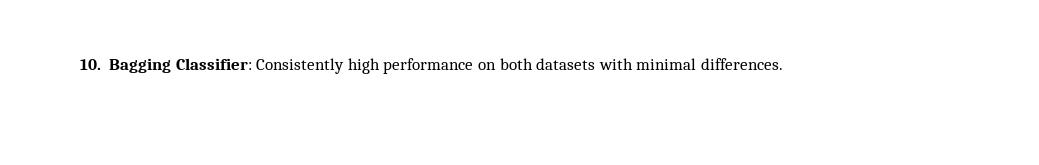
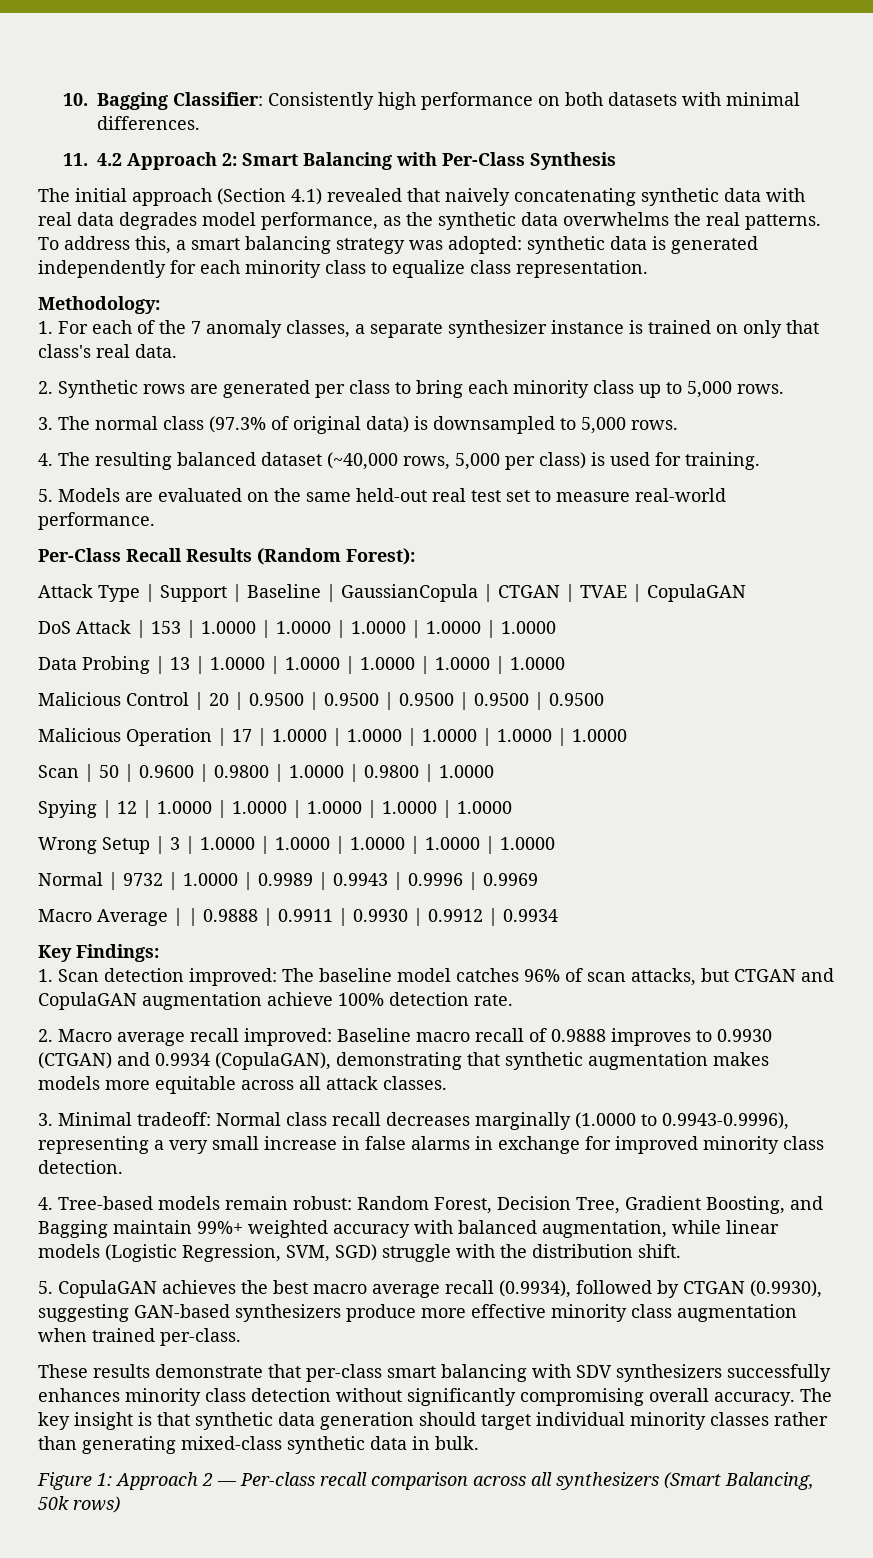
(783, 64) none -> [63,152,617,170] [38,188,805,206] [38,212,821,230] [38,236,758,254] [38,260,648,278] [38,296,160,314] [38,320,819,338] [38,344,177,358] [38,380,784,398] [38,416,678,434] [38,452,760,470] [38,488,726,502] [38,512,155,530] [38,548,415,565] [38,584,746,602] [38,620,556,638] [38,656,565,674] [38,692,604,710] [38,728,627,746] [38,764,494,782] [38,800,512,818] [38,836,555,854] [38,872,538,890] [38,908,558,926] [38,944,159,962] [38,968,834,986] [38,992,513,1010] [38,1028,772,1046] [38,1052,769,1070] [38,1076,447,1094] [38,1112,789,1130] [38,1136,824,1154] [38,1160,123,1174] [38,1196,823,1214] [38,1220,779,1238] [38,1244,681,1262] [38,1280,822,1298] [38,1304,797,1322] [38,1328,241,1346] [38,1364,831,1382] [38,1388,832,1406] [38,1412,828,1430] [38,1436,479,1454] [37,1472,814,1490] [38,1496,120,1513] // 11. 4.2 Approach 2: Smart Balancing with Per-Class Synthesis // The initial approach (Section 4.1) revealed that naively concatenating synthetic data with real data degrades model performance, as the synthetic data overwhelms the real patterns. To address this, a smart balancing strategy was adopted: synthetic data is generated independently for each minority class to equalize class representation. // Methodology: // 1. For each of the 7 anomaly classes, a separate synthesizer instance is trained on only that class's real data. // 2. Synthetic rows are generated per class to bring each minority class up to 5,000 rows. // 3. The normal class (97.3% of original data) is downsampled to 5,000 rows. // 4. The resulting balanced dataset (~40,000 rows, 5,000 per class) is used for training. // 5. Models are evaluated on the same held-out real test set to measure real-world performance. // Per-Class Recall Results (Random Forest): // Attack Type | Support | Baseline | GaussianCopula | CTGAN | TVAE | CopulaGAN // DoS Attack | 153 | 1.0000 | 1.0000 | 1.0000 | 1.0000 | 1.0000 // Data Probing | 13 | 1.0000 | 1.0000 | 1.0000 | 1.0000 | 1.0000 // Malicious Control | 20 | 0.9500 | 0.9500 | 0.9500 | 0.9500 | 0.9500 // Malicious Operation | 17 | 1.0000 | 1.0000 | 1.0000 | 1.0000 | 1.0000 // Scan | 50 | 0.9600 | 0.9800 | 1.0000 | 0.9800 | 1.0000 // Spying | 12 | 1.0000 | 1.0000 | 1.0000 | 1.0000 | 1.0000 // Wrong Setup | 3 | 1.0000 | 1.0000 | 1.0000 | 1.0000 | 1.0000 // Normal | 9732 | 1.0000 | 0.9989 | 0.9943 | 0.9996 | 0.9969 // Macro Average | | 0.9888 | 0.9911 | 0.9930 | 0.9912 | 0.9934 // Key Findings: // 1. Scan detection improved: The baseline model catches 96% of scan attacks, but CTGAN and CopulaGAN augmentation achieve 100% detection rate. // 2. Macro average recall improved: Baseline macro recall of 0.9888 improves to 0.9930 (CTGAN) and 0.9934 (CopulaGAN), demonstrating that synthetic augmentation makes models more equitable across all attack classes. // 3. Minimal tradeoff: Normal class recall decreases marginally (1.0000 to 0.9943-0.9996), representing a very small increase in false alarms in exchange for improved minority class detection. // 4. Tree-based models remain robust: Random Forest, Decision Tree, Gradient Boosting, and Bagging maintain 99%+ weighted accuracy with balanced augmentation, while linear models (Logistic Regression, SVM, SGD) struggle with the distribution shift. // 5. CopulaGAN achieves the best macro average recall (0.9934), followed by CTGAN (0.9930), suggesting GAN-based synthesizers produce more effective minority class augmentation when trained per-class. // These results demonstrate that per-class smart balancing with SDV synthesizers successfully enhances minority class detection without significantly compromising overall accuracy. The key insight is that synthetic data generation should target individual minority classes rather than generating mixed-class synthetic data in bulk. // Figure 1: Approach 2 — Per-class recall comparison across all synthesizers (Smart Balancing, 50k rows)

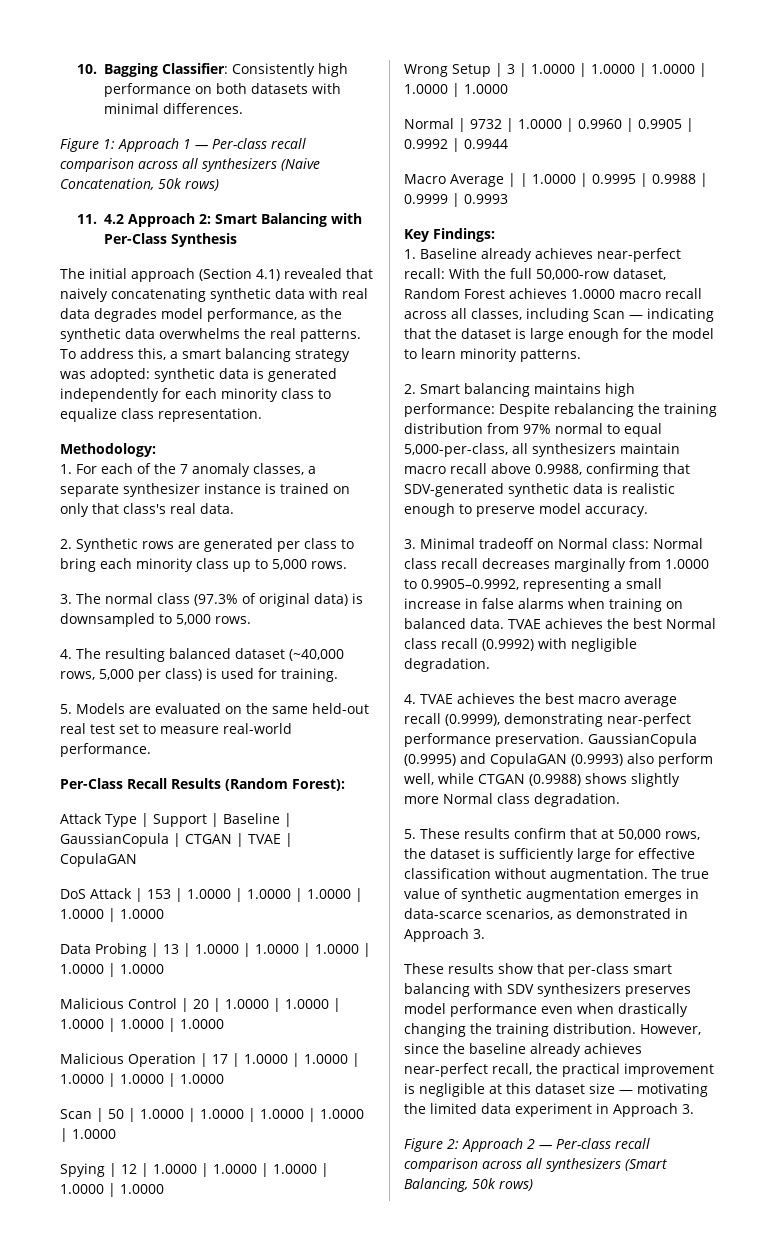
(201, 123) none -> [60,138,306,152] [60,158,320,172] [60,178,219,191] // Figure 1: Approach 1 — Per-class recall comparison across all synthesizers (Naive Concatenation, 50k rows)
[249,692,604,710] 0.9500 | 0.9500 | 0.9500 | 0.9500 | 0.9500 -> [225,998,341,1012] [60,1018,224,1032] 1.0000 | 1.0000 | 1.0000 | 1.0000 | 1.0000
[139,764,419,782] 0.9600 | 0.9800 | 1.0000 | 0.9800 -> [140,1108,364,1122] 1.0000 | 1.0000 | 1.0000 | 1.0000
[258,872,538,890] [38,908,558,926] [38,944,159,962] [38,968,834,986] [38,992,513,1010] [38,1028,772,1046] [38,1052,769,1070] [38,1076,447,1094] [38,1112,211,1126] 0.9989 | 0.9943 | 0.9996 | 0.9969 // Macro Average | | 0.9888 | 0.9911 | 0.9930 | 0.9912 | 0.9934 // Key Findings: // 1. Scan detection improved: The baseline model catches 96% of scan attacks, but CTGAN and CopulaGAN augmentation achieve 100% detection rate. // 2. Macro average recall improved: Baseline macro recall of 0.9888 improves to 0.9930 (CTGAN) and 0.9934 (CopulaGAN), demonstrating that synthetic augmentation makes models more equitable across all attack classes. // 3. Minimal tradeoff: -> [578,118,694,132] [404,138,508,152] [404,173,708,187] [404,193,508,207] [404,228,495,242] [404,248,681,262] [404,268,666,280] [404,288,702,299] [404,308,714,322] [404,328,714,342] [404,348,581,362] [404,383,635,397] [404,403,717,417] [404,423,662,437] [404,443,680,457] [404,463,690,477] [404,483,675,497] [404,503,648,517] [404,538,649,549] 0.9960 | 0.9905 | 0.9992 | 0.9944 // Macro Average | | 1.0000 | 0.9995 | 0.9988 | 0.9999 | 0.9993 // Key Findings: // 1. Baseline already achieves near-perfect recall: With the full 50,000-row dataset, Random Forest achieves 1.0000 macro recall across all classes, including Scan — indicating that the dataset is large enough for the model to learn minority patterns. // 2. Smart balancing maintains high performance: Despite rebalancing the training distribution from 97% normal to equal 5,000-per-class, all synthesizers maintain macro recall above 0.9988, confirming that SDV-generated synthetic data is realistic enough to preserve model accuracy. // 3. Minimal tradeoff on Normal class:
[575,1112,789,1130] (1.0000 to 0.9943-0.9996), -> [629,558,709,569] [404,579,519,590] from 1.0000 to 0.9905–0.9992,
[169,1140,208,1154] very -> (622, 585) none
[475,1136,824,1154] [38,1160,123,1174] [38,1196,823,1214] [38,1220,779,1238] [38,1244,681,1262] [38,1280,157,1298] in exchange for improved minority class detection. // 4. Tree-based models remain robust: Random Forest, Decision Tree, Gradient Boosting, and Bagging maintain 99%+ weighted accuracy with balanced augmentation, while linear models (Logistic Regression, SVM, SGD) struggle with the distribution shift. // 5. CopulaGAN -> [568,598,683,612] [404,618,716,629] [404,638,637,652] [404,658,490,672] [404,694,453,704] when training on balanced data. TVAE achieves the best Normal class recall (0.9992) with negligible degradation. // 4. TVAE
[499,1280,822,1298] [38,1304,797,1322] [38,1328,241,1346] [38,1364,263,1378] (0.9934), followed by CTGAN (0.9930), suggesting GAN-based synthesizers produce more effective minority class augmentation when trained per-class. // These results demonstrate -> [445,713,691,727] [404,733,697,747] [404,753,713,767] [404,773,680,787] [404,793,620,807] [404,828,700,840] [404,848,695,862] [404,868,709,882] [404,888,699,902] [404,908,688,920] [404,928,485,942] [404,963,533,974] (0.9999), demonstrating near-perfect performance preservation. GaussianCopula (0.9995) and CopulaGAN (0.9993) also perform well, while CTGAN (0.9988) shows slightly more Normal class degradation. // 5. These results confirm that at 50,000 rows, the dataset is sufficiently large for effective classification without augmentation. The true value of synthetic augmentation emerges in data-scarce scenarios, as demonstrated in Approach 3. // These results show
[727,1364,831,1382] [38,1388,832,1406] [38,1412,828,1430] [38,1436,479,1454] [37,1472,112,1490] successfully enhances minority class detection without significantly compromising overall accuracy. The key insight is that synthetic data generation should target individual minority classes rather than generating mixed-class synthetic data in bulk. // Figure 1: -> [625,986,691,997] [404,1003,688,1017] [404,1023,701,1037] [404,1043,642,1057] [404,1063,714,1077] [404,1083,708,1097] [404,1103,694,1117] [404,1138,459,1152] preserves model performance even when drastically changing the training distribution. However, since the baseline already achieves near-perfect recall, the practical improvement is negligible at this dataset size — motivating the limited data experiment in Approach 3. // Figure 2:

